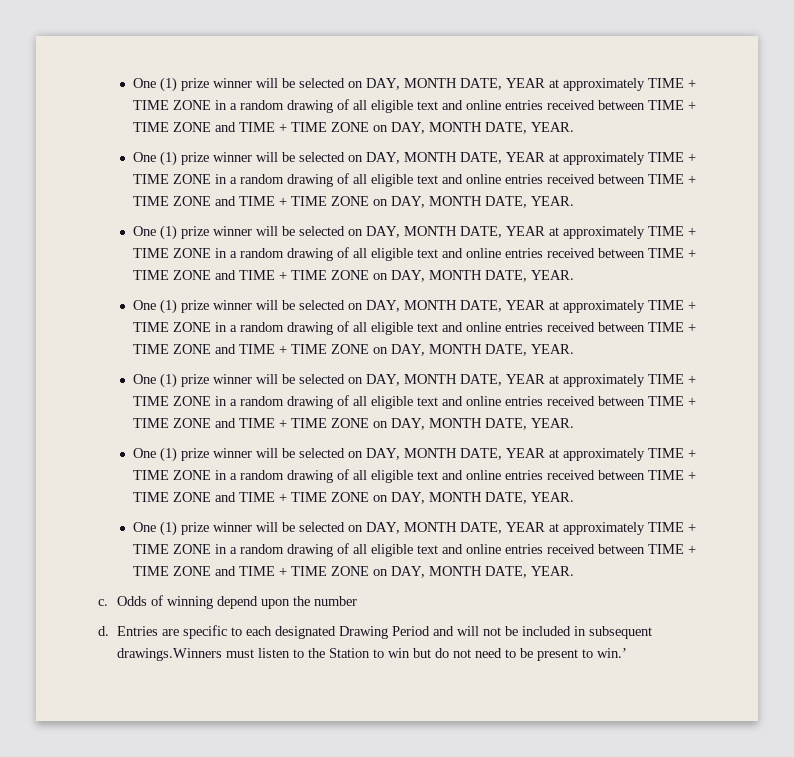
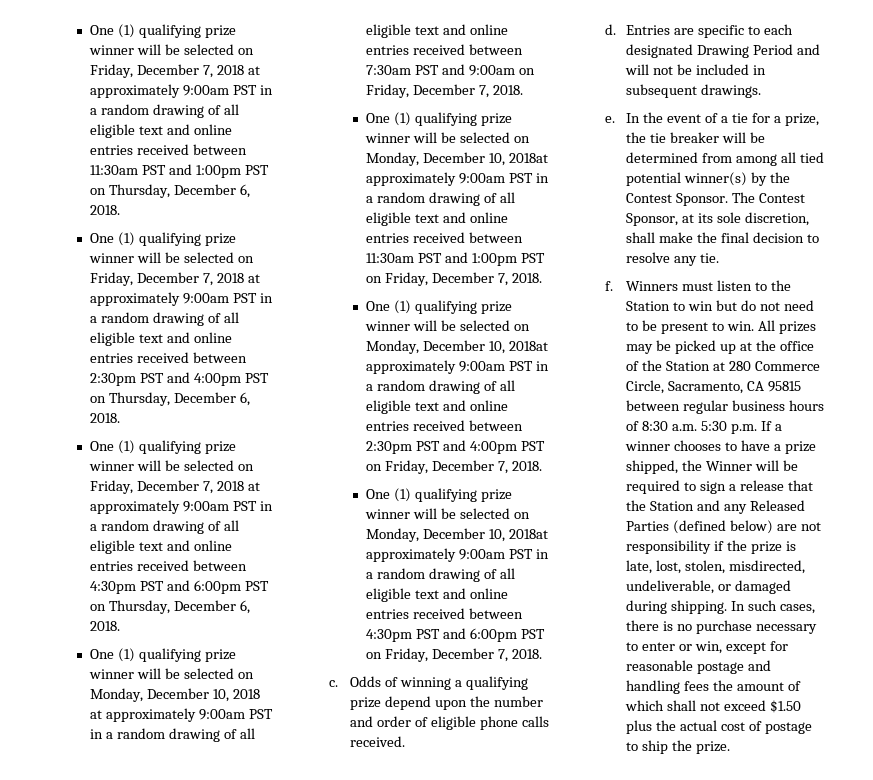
[132,77,696,92] [132,100,211,110] One (1) prize winner will be selected on DAY, MONTH DATE, YEAR at approximately TIME + TIME ZONE -> [90,24,237,38] [89,44,254,55] [90,64,260,78] [90,84,258,98] One (1) qualifying prize winner will be selected on Friday, December 7, 2018 at approximately 9:00am PST
[647,100,696,110] [132,122,574,134] [132,151,696,166] [132,174,211,184] TIME + TIME ZONE and TIME + TIME ZONE on DAY, MONTH DATE, YEAR. // One (1) prize winner will be selected on DAY, MONTH DATE, YEAR at approximately TIME + TIME ZONE -> [90,164,269,178] [90,184,251,198] [90,205,121,215] [90,232,237,246] [89,252,254,263] [90,272,260,286] [90,292,258,306] 11:30am PST and 1:00pm PST on Thursday, December 6, 2018. // One (1) qualifying prize winner will be selected on Friday, December 7, 2018 at approximately 9:00am PST
[647,174,696,184] [132,196,574,208] [132,225,696,240] [132,248,211,258] TIME + TIME ZONE and TIME + TIME ZONE on DAY, MONTH DATE, YEAR. // One (1) prize winner will be selected on DAY, MONTH DATE, YEAR at approximately TIME + TIME ZONE -> [90,372,269,386] [90,392,251,406] [90,413,121,423] [90,440,237,454] [89,460,254,471] [90,480,260,494] [90,500,258,514] 2:30pm PST and 4:00pm PST on Thursday, December 6, 2018. // One (1) qualifying prize winner will be selected on Friday, December 7, 2018 at approximately 9:00am PST
[647,248,696,258] [132,270,574,282] [132,299,696,314] [132,322,211,332] TIME + TIME ZONE and TIME + TIME ZONE on DAY, MONTH DATE, YEAR. // One (1) prize winner will be selected on DAY, MONTH DATE, YEAR at approximately TIME + TIME ZONE -> [90,580,269,594] [90,600,251,614] [90,621,121,631] [90,648,237,662] [89,668,254,679] [90,688,261,702] [90,708,274,722] 4:30pm PST and 6:00pm PST on Thursday, December 6, 2018. // One (1) qualifying prize winner will be selected on Monday, December 10, 2018 at approximately 9:00am PST
[647,322,696,332] [132,344,574,356] [132,373,696,388] [132,396,211,406] TIME + TIME ZONE and TIME + TIME ZONE on DAY, MONTH DATE, YEAR. // One (1) prize winner will be selected on DAY, MONTH DATE, YEAR at approximately TIME + TIME ZONE -> [366,64,535,76] [366,84,524,98] [366,112,513,126] [365,132,530,143] [366,152,549,166] [366,172,534,186] 7:30am PST and 9:00am on Friday, December 7, 2018. // One (1) qualifying prize winner will be selected on Monday, December 10, 2018at approximately 9:00am PST
[647,396,696,406] [132,418,574,430] [132,447,696,462] [132,470,211,480] TIME + TIME ZONE and TIME + TIME ZONE on DAY, MONTH DATE, YEAR. // One (1) prize winner will be selected on DAY, MONTH DATE, YEAR at approximately TIME + TIME ZONE -> [366,252,545,266] [366,272,542,286] [366,300,513,314] [365,320,530,331] [366,340,549,354] [366,360,534,374] 11:30am PST and 1:00pm PST on Friday, December 7, 2018. // One (1) qualifying prize winner will be selected on Monday, December 10, 2018at approximately 9:00am PST
[647,470,696,480] [132,492,574,504] [132,521,696,536] [132,544,211,554] TIME + TIME ZONE and TIME + TIME ZONE on DAY, MONTH DATE, YEAR. // One (1) prize winner will be selected on DAY, MONTH DATE, YEAR at approximately TIME + TIME ZONE -> [366,440,545,454] [366,460,542,474] [366,488,513,502] [365,508,530,519] [366,528,549,542] [366,548,534,562] 2:30pm PST and 4:00pm PST on Friday, December 7, 2018. // One (1) qualifying prize winner will be selected on Monday, December 10, 2018at approximately 9:00am PST
[647,544,696,554] [132,566,574,578] TIME + TIME ZONE and TIME + TIME ZONE on DAY, MONTH DATE, YEAR. -> [366,628,545,642] [366,648,542,662] 4:30pm PST and 6:00pm PST on Friday, December 7, 2018.
(213, 602) none -> [455,676,528,690] [350,697,382,710] a qualifying prize
(357, 601) none -> [350,716,549,730] [350,736,406,747] and order of eligible phone calls received.
[116,648,222,661] drawings.Winners -> [701,84,762,98] [604,112,819,126] [626,132,765,143] [626,152,824,166] [626,172,791,186] [626,192,806,206] [626,212,809,226] [626,232,819,243] [626,252,720,266] [604,281,679,291] drawings. // e. In the event of a tie for a prize, the tie breaker will be determined from among all tied potential winner(s) by the Contest Sponsor. The Contest Sponsor, at its sole discretion, shall make the final decision to resolve any tie. // f. Winners
[596,648,627,658] win.’ -> [726,320,816,334] [626,340,814,354] [626,360,820,371] [626,380,802,394] [626,400,825,414] [626,421,782,434] [625,440,816,454] [626,460,798,474] [626,480,813,494] [626,500,805,514] [626,520,821,534] [626,540,796,554] [626,560,806,574] [626,580,792,594] [626,600,815,614] [626,620,817,634] [626,641,788,654] [626,660,772,674] [626,680,801,694] [625,700,801,713] [626,720,812,734] [626,740,731,754] win. All prizes may be picked up at the office of the Station at 280 Commerce Circle, Sacramento, CA 95815 between regular business hours of 8:30 a.m. 5:30 p.m. If a winner chooses to have a prize shipped, the Winner will be required to sign a release that the Station and any Released Parties (defined below) are not responsibility if the prize is late, lost, stolen, misdirected, undeliverable, or damaged during shipping. In such cases, there is no purchase necessary to enter or win, except for reasonable postage and handling fees the amount of which shall not exceed $1.50 plus the actual cost of postage to ship the prize.

